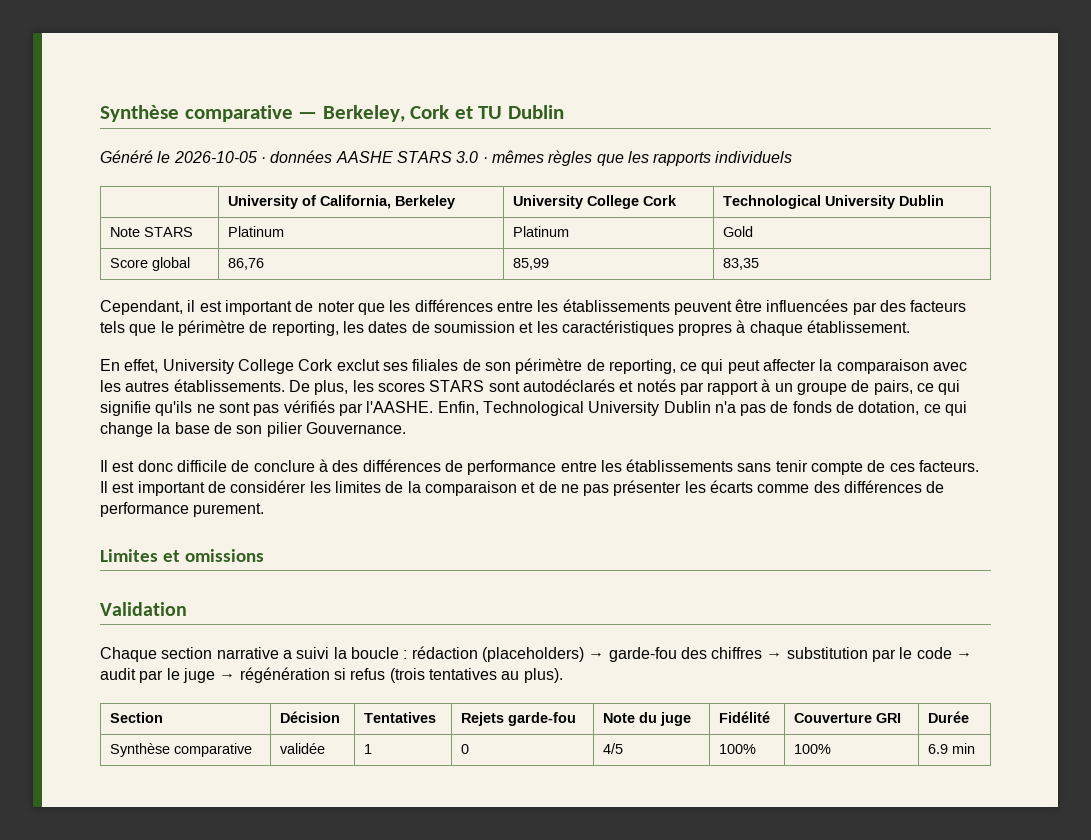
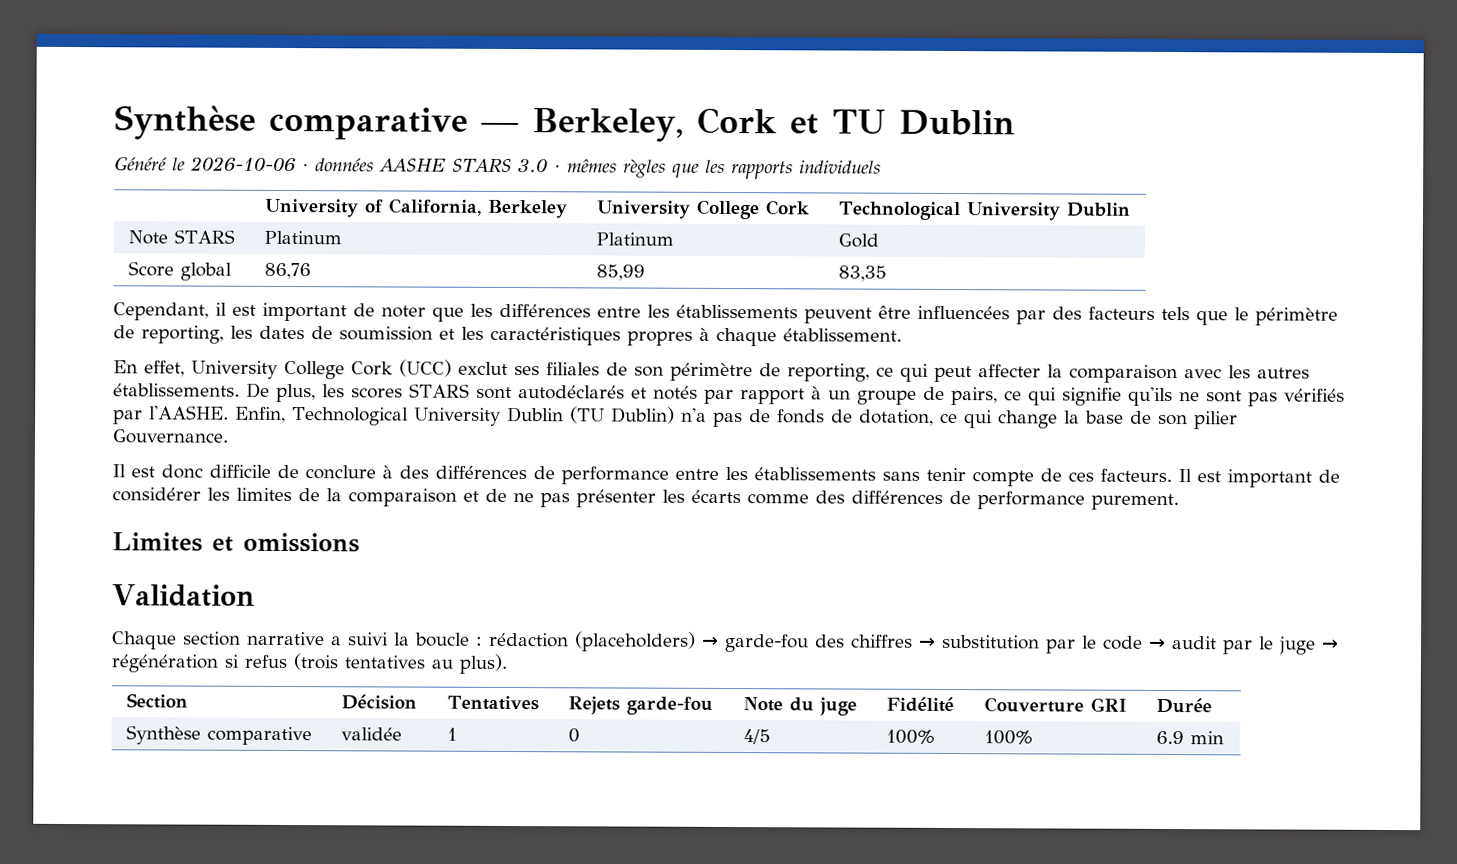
[173,151,257,163] 2026-10-05 -> [190,156,296,172] 2026-10-06
(334, 365) none -> [399,359,452,377] (UCC)
(711, 407) none -> [569,406,675,424] (TU Dublin)

